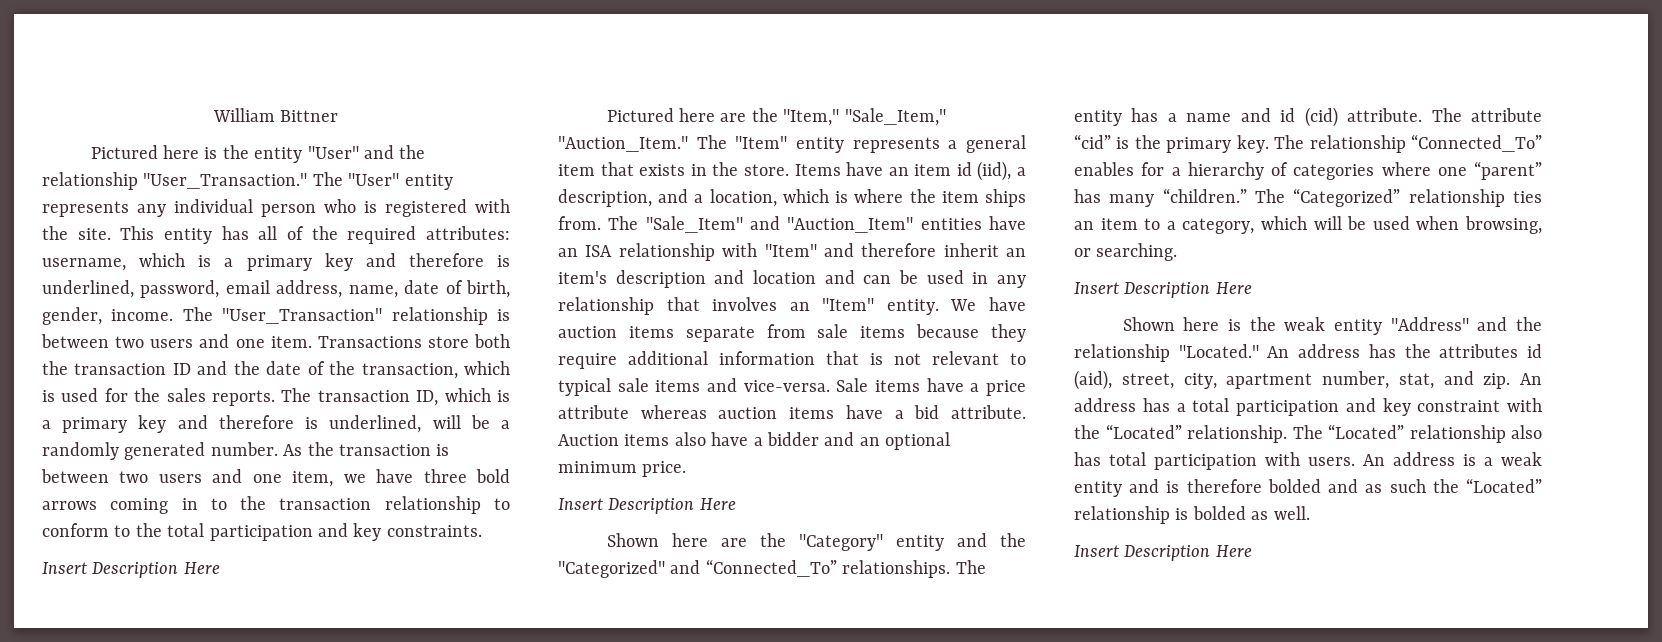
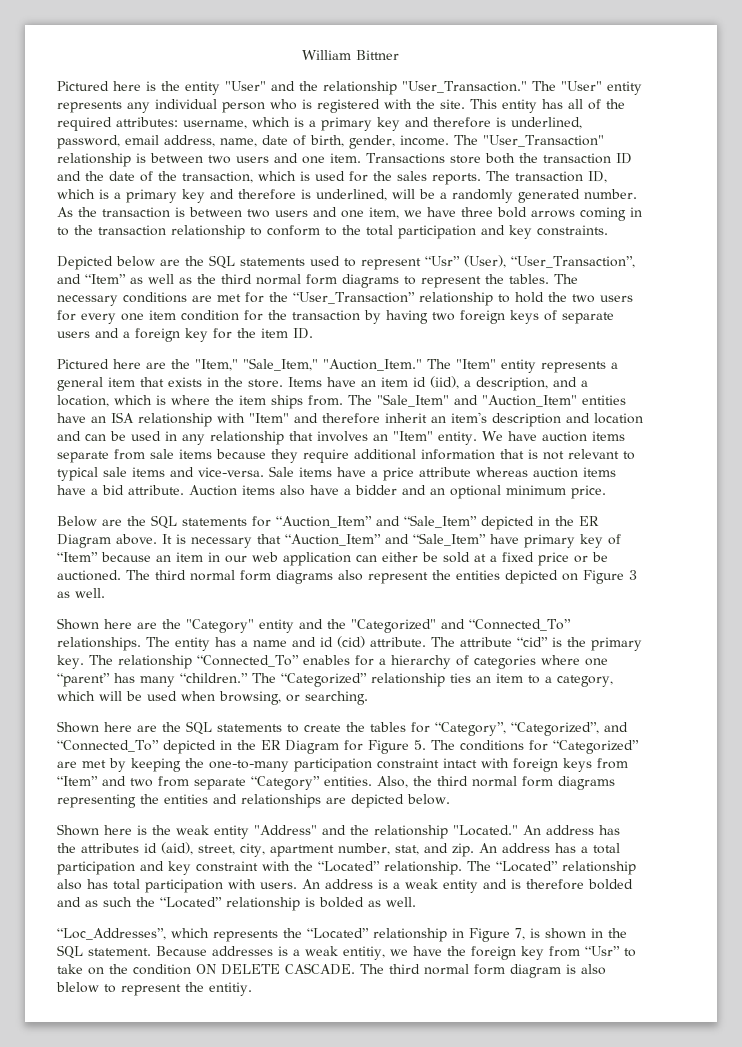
[42,562,220,578] Insert Description Here -> [57,255,635,270] [57,274,578,288] [57,292,633,306] [57,310,614,324] [57,328,313,342] Depicted below are the SQL statements used to represent “Usr” (User), “User_Transaction”, and “Item” as well as the third normal form diagrams to represent the tables. The necessary conditions are met for the “User_Transaction” relationship to hold the two users for every one item condition for the transaction by having two foreign keys of separate users and a foreign key for the item ID.
[558,498,736,514] Insert Description Here -> [57,515,599,530] [57,533,621,548] [57,552,608,566] [57,570,637,584] [57,588,105,598] Below are the SQL statements for “Auction_Item” and “Sale_Item” depicted in the ER Diagram above. It is necessary that “Auction_Item” and “Sale_Item” have primary key of “Item” because an item in our web application can either be sold at a fixed price or be auctioned. The third normal form diagrams also represent the entities depicted on Figure 3 as well.
[1074,282,1252,298] Insert Description Here -> [57,721,628,736] [57,740,639,754] [57,758,628,772] [57,776,615,790] [57,794,450,808] Shown here are the SQL statements to create the tables for “Category”, “Categorized”, and “Connected_To” depicted in the ER Diagram for Figure 5. The conditions for “Categorized” are met by keeping the one-to-many participation constraint intact with foreign keys from “Item” and two from separate “Category” entities. Also, the third normal form diagrams representing the entities and relationships are depicted below.
[1074,545,1252,561] Insert Description Here -> [57,928,627,942] [57,945,636,960] [57,963,606,978] [56,982,252,996] “Loc_Addresses”, which represents the “Located” relationship in Figure 7, is shown in the SQL statement. Because addresses is a weak entitiy, we have the foreign key from “Usr” to take on the condition ON DELETE CASCADE. The third normal form diagram is also blelow to represent the entitiy.

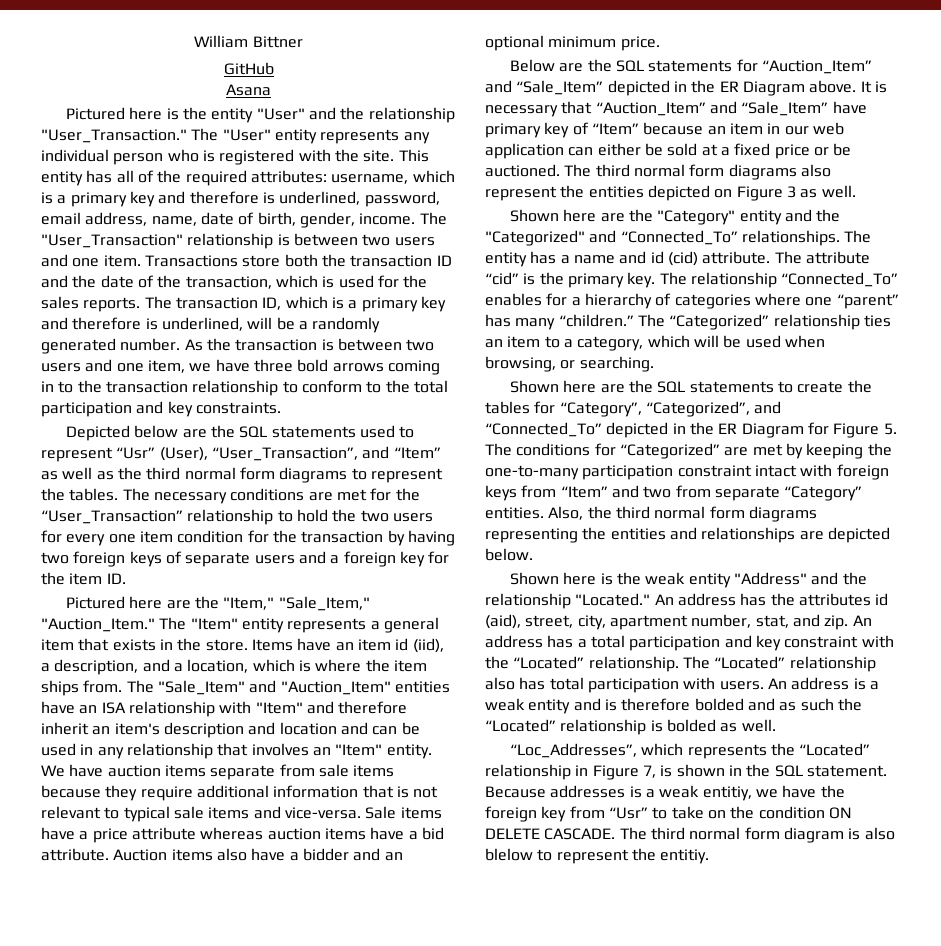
(399, 55) none -> [223,62,274,75] [226,84,271,96] // GitHub // Asana

